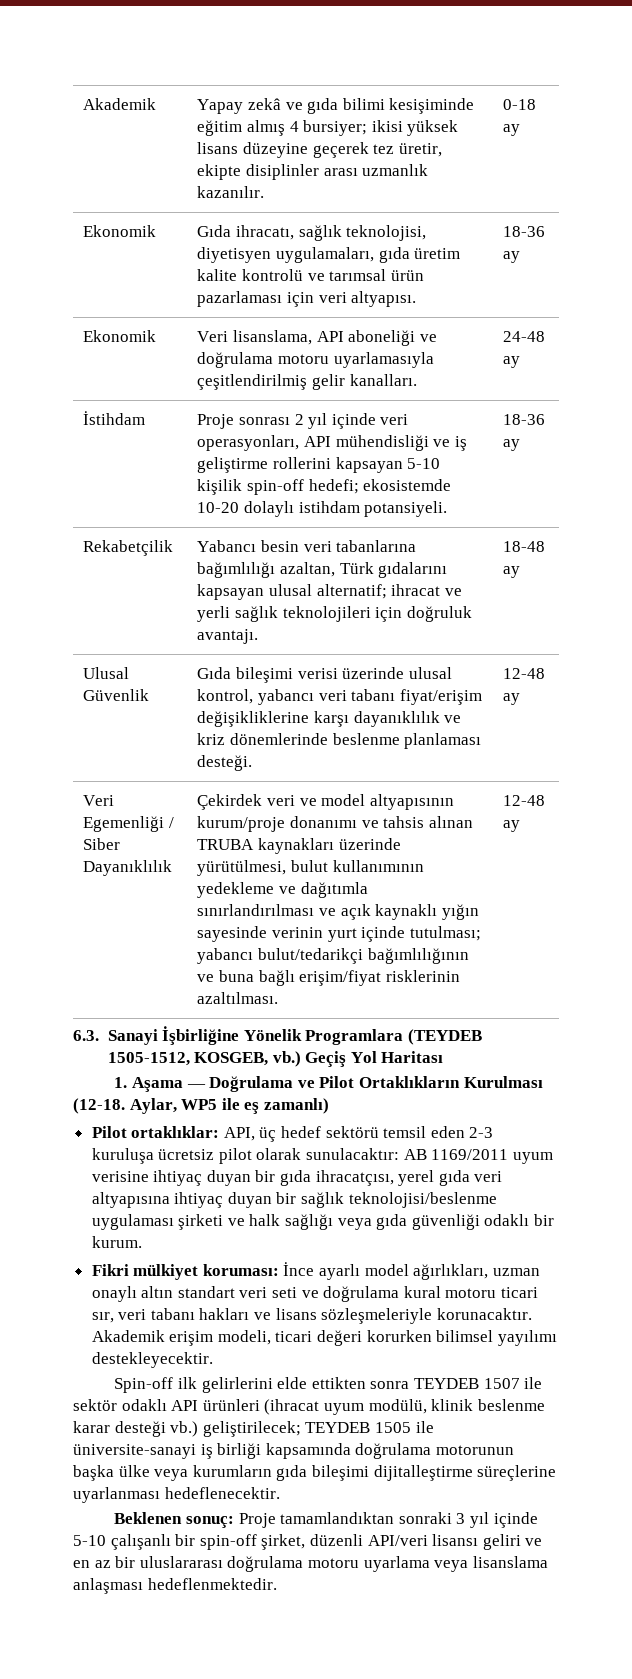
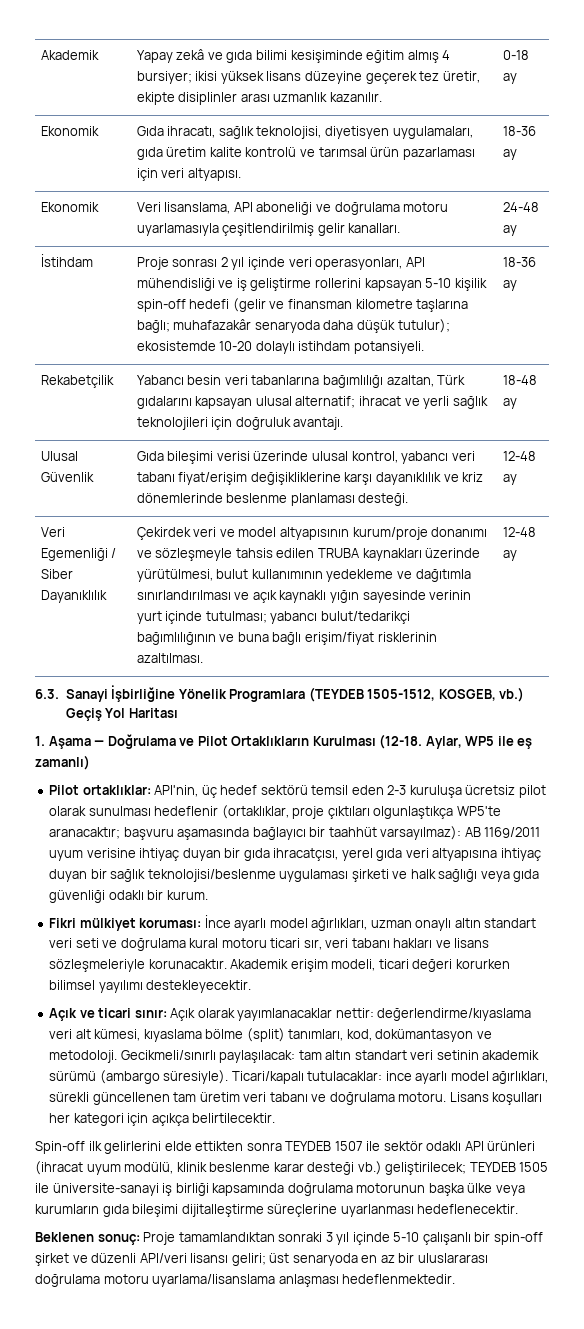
[308,479,359,494] hedefi; -> [189,298,469,312] [136,319,450,333] hedefi (gelir ve finansman kilometre taşlarına bağlı; muhafazakâr senaryoda daha düşük tutulur);
[383,816,473,828] tahsis alınan -> [155,548,315,561] sözleşmeyle tahsis edilen
[223,1127,255,1141] API, -> [154,785,199,797] API'nin,
[306,1148,400,1160] sunulacaktır: -> [88,805,501,819] [49,826,462,840] sunulması hedeflenir (ortaklıklar, proje çıktıları olgunlaştıkça WP5'te aranacaktır; başvuru aşamasında bağlayıcı bir taahhüt varsayılmaz):
(213, 1360) none -> [49,1008,532,1021] [49,1028,492,1042] [49,1050,540,1063] [49,1070,549,1084] [49,1092,543,1105] [49,1113,276,1126] // Açık ve ticari sınır: Açık olarak yayımlanacaklar nettir: değerlendirme/kıyaslama veri alt kümesi, kıyaslama bölme (split) tanımları, kod, dokümantasyon ve metodoloji. Gecikmeli/sınırlı paylaşılacak: tam altın standart veri setinin akademik sürümü (ambargo süresiyle). Ticari/kapalı tutulacaklar: ince ayarlı model ağırlıkları, sürekli güncellenen tam üretim veri tabanı ve doğrulama motoru. Lisans koşulları her kategori için açıkça belirtilecektir.
[261,1534,306,1550] şirket, -> [35,1253,88,1266] şirket ve
[482,1534,543,1550] geliri ve -> [231,1253,358,1266] geliri; üst senaryoda
[363,1556,548,1572] uyarlama veya lisanslama -> [152,1274,276,1287] uyarlama/lisanslama

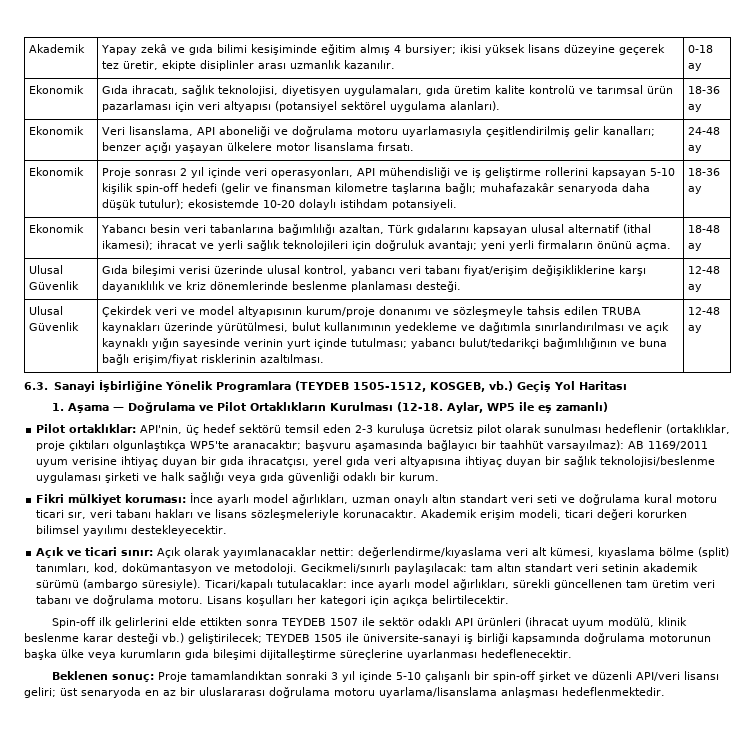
[187,168,241,181] altyapısı. -> [224,101,501,112] altyapısı (potansiyel sektörel uygulama alanları).
[348,223,401,233] kanalları. -> [603,126,656,136] [102,142,415,153] kanalları; benzer açığı yaşayan ülkelere motor lisanslama fırsatı.
[40,254,93,267] İstihdam -> [29,167,85,176] Ekonomik
[40,375,114,388] Rekabetçilik -> [29,224,85,233] Ekonomik
[295,396,356,408] alternatif; -> [568,224,652,234] [102,240,154,250] alternatif (ithal ikamesi);
[293,417,344,430] avantajı. -> [428,240,672,251] avantajı; yeni yerli firmaların önünü açma.
[40,527,65,537] [40,548,117,561] [40,569,73,579] [40,590,107,603] Veri Egemenliği / Siber Dayanıklılık -> [29,306,64,315] [29,322,80,331] Ulusal Güvenlik

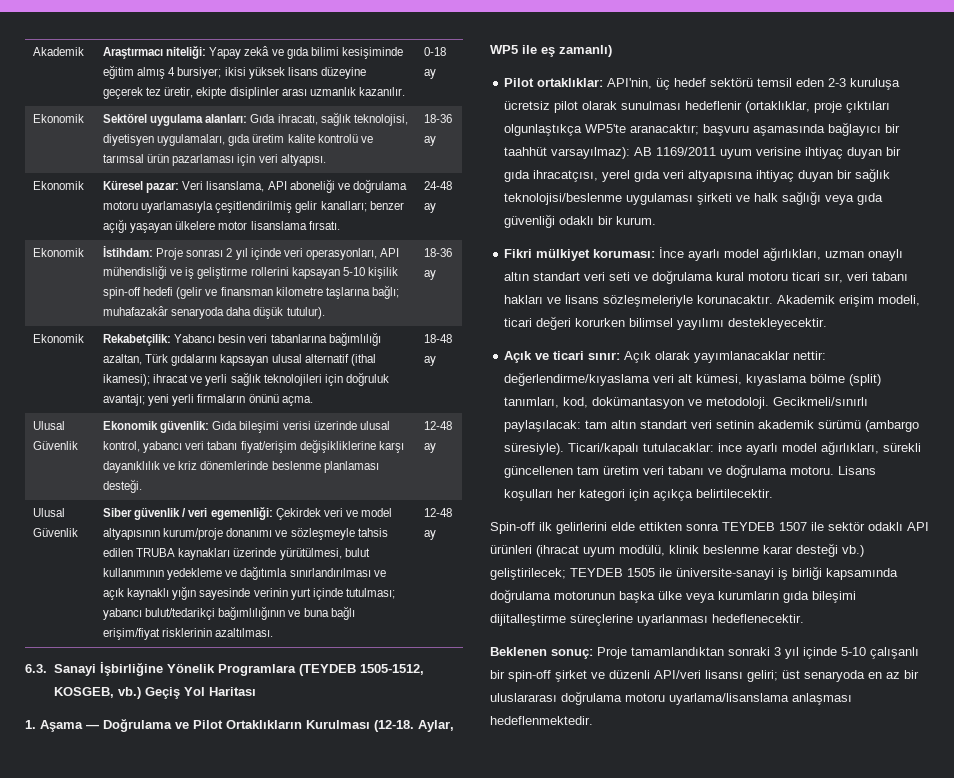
(86, 48) none -> [103,46,207,59] Araştırmacı niteliği:
(85, 89) none -> [103,113,248,126] Sektörel uygulama alanları:
[224,101,501,112] [688,86,721,94] [688,104,703,112] [29,126,85,135] altyapısı (potansiyel sektörel uygulama alanları). | 18-36 ay // Ekonomik | -> [280,154,326,166] [424,114,453,123] [424,136,437,146] [33,181,85,190] [103,180,180,193] altyapısı. | 18-36 ay // Ekonomik | Küresel pazar:
(85, 171) none -> [103,245,154,257] İstihdam:
[139,199,458,210] [688,168,721,176] [688,186,703,194] [29,224,85,233] tutulur); ekosistemde 10-20 dolaylı istihdam potansiyeli. | 18-36 ay // Ekonomik | -> [286,307,325,319] [424,248,453,257] [424,270,437,280] [33,334,85,343] [103,334,172,346] tutulur). | 18-36 ay // Ekonomik | Rekabetçilik:
(80, 285) none -> [103,420,210,433] Ekonomik güvenlik:
(80, 326) none -> [103,507,273,520] Siber güvenlik / veri egemenliği:

